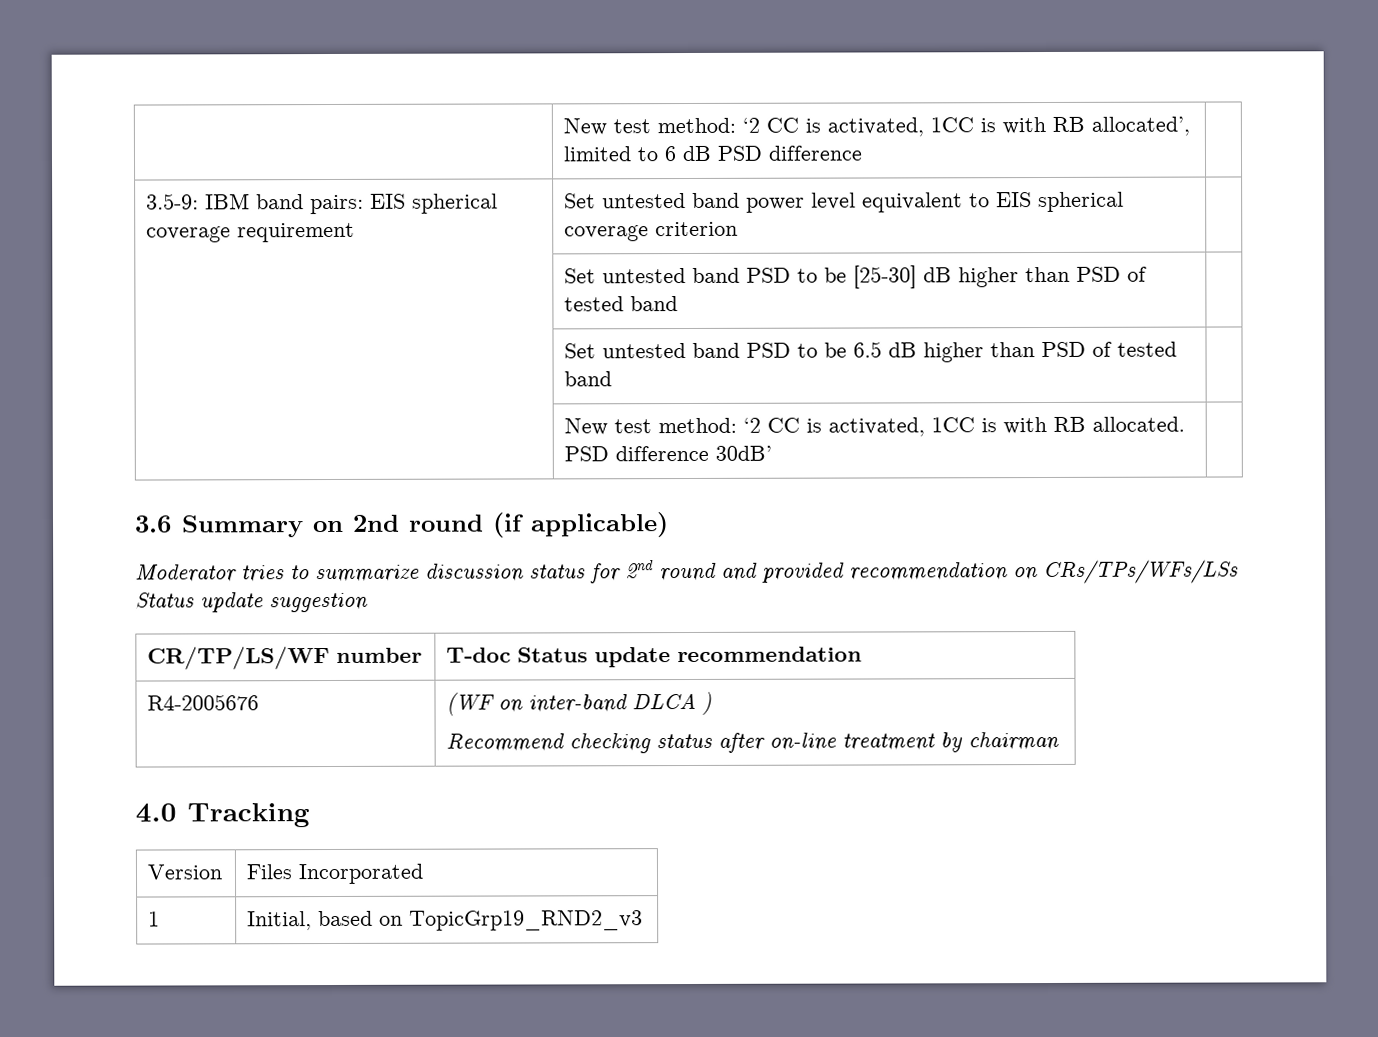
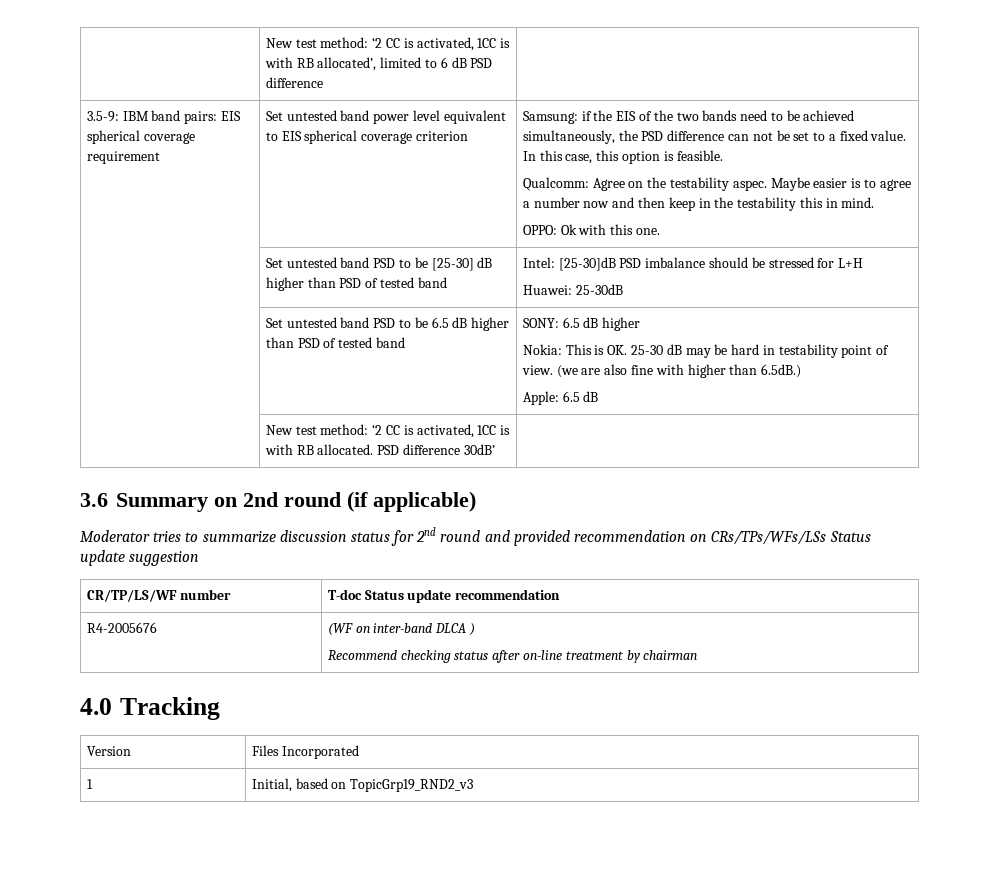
(739, 229) none -> [522,110,855,124] [522,130,907,144] [522,150,723,164] [522,177,911,191] [522,197,875,211] [522,224,660,235] Samsung: if the EIS of the two bands need to be achieved simultaneously, the PSD difference can not be set to a fixed value. In this case, this option is feasible. // Qualcomm: Agree on the testability aspec. Maybe easier is to agree a number now and then keep in the testability this in mind. // OPPO: Ok with this one.
(679, 304) none -> [522,257,864,271] [522,284,623,295] Intel: [25-30]dB PSD imbalance should be stressed for L+H // Huawei: 25-30dB
(613, 379) none -> [522,317,641,331] [522,344,890,358] [521,364,802,378] [522,391,599,405] SONY: 6.5 dB higher // Nokia: This is OK. 25-30 dB may be hard in testability point of view. (we are also fine with higher than 6.5dB.) // Apple: 6.5 dB

